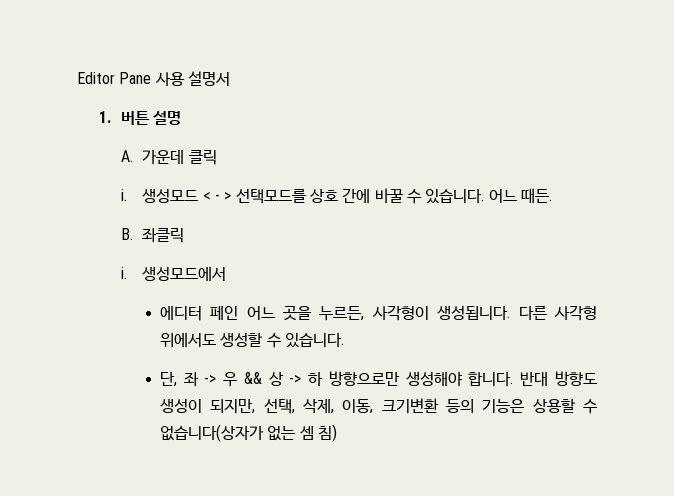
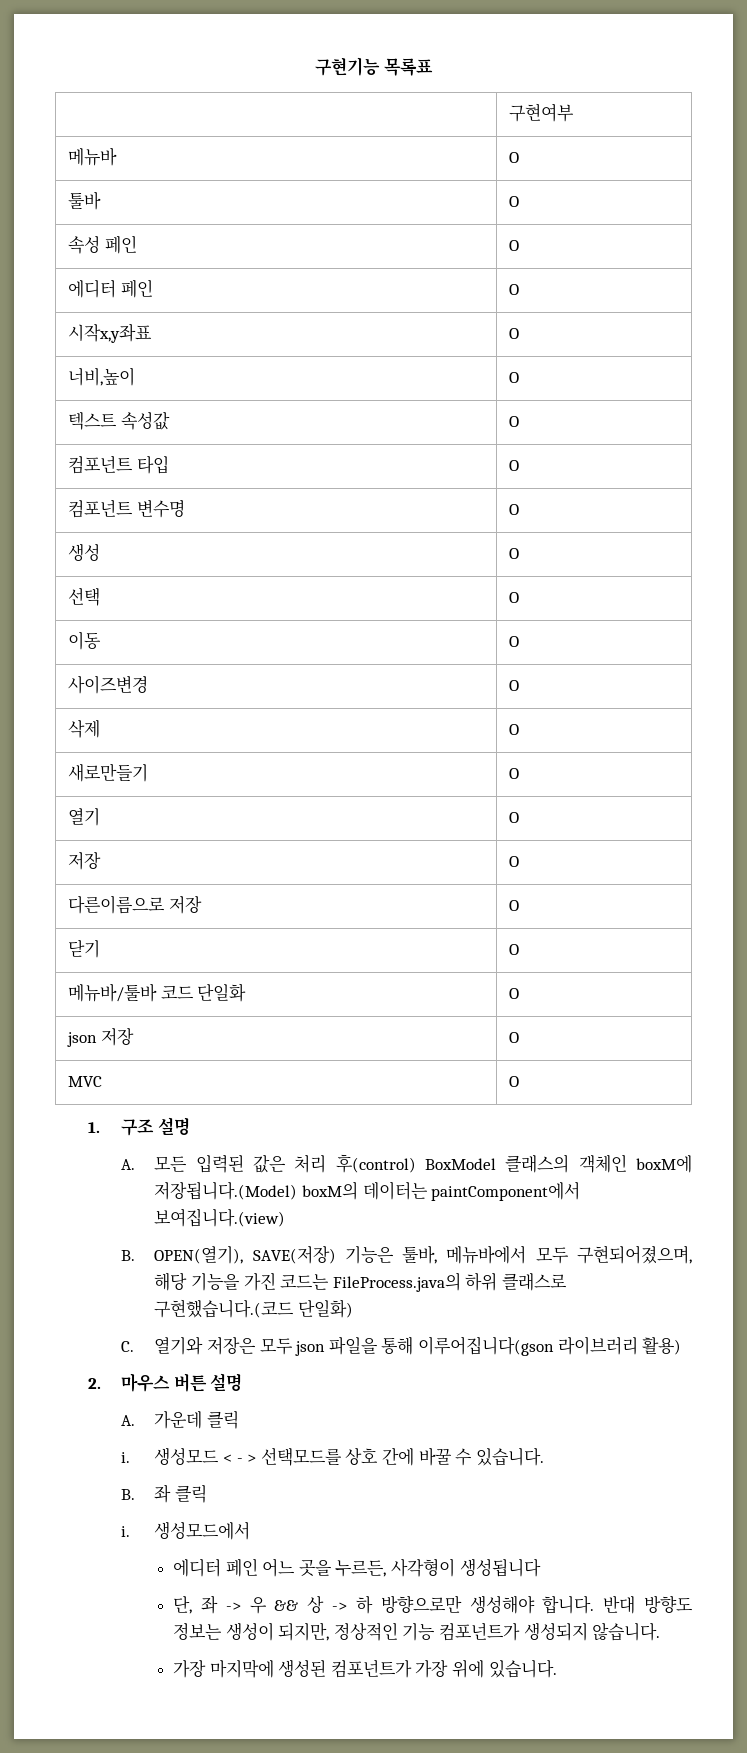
[77,71,230,86] [98,111,111,123] Editor Pane 사용 설명서 // 1. -> [315,57,433,76] [509,103,575,122] [68,147,118,166] [509,152,520,163] [68,191,102,210] [509,196,520,207] [68,235,137,254] [509,240,520,251] [68,279,153,298] [509,284,520,295] [68,323,153,343] [509,328,520,339] [68,367,136,386] [509,372,520,383] [68,411,170,430] [509,416,520,427] [68,455,169,474] [509,460,520,471] [68,499,185,518] [509,504,520,515] [68,543,101,561] [509,548,520,559] [68,587,101,606] [509,592,520,603] [68,631,102,650] [509,636,520,647] [68,675,149,694] [509,680,520,691] [68,719,101,738] [509,724,520,735] [68,763,149,782] [509,768,520,779] [68,808,101,826] [509,812,520,823] [68,852,102,870] [509,856,520,867] [68,895,202,914] [509,900,520,911] [68,939,101,958] [509,944,520,955] [68,983,247,1002] [509,988,520,999] [67,1028,134,1047] [509,1032,520,1043] [68,1076,103,1087] [509,1076,520,1087] [88,1117,190,1136] [121,1154,692,1173] [154,1181,581,1201] [154,1208,286,1227] [121,1245,692,1264] [154,1272,567,1292] [154,1299,354,1318] [121,1336,682,1356] [88,1373,171,1392] 구현기능 목록표 // | 구현여부 // 메뉴바 | O // 툴바 | O // 속성 페인 | O // 에디터 페인 | O // 시작x,y좌표 | O // 너비,높이 | O // 텍스트 속성값 | O // 컴포넌트 타입 | O // 컴포넌트 변수명 | O // 생성 | O // 선택 | O // 이동 | O // 사이즈변경 | O // 삭제 | O // 새로만들기 | O // 열기 | O // 저장 | O // 다른이름으로 저장 | O // 닫기 | O // 메뉴바/툴바 코드 단일화 | O // json 저장 | O // MVC | O // 1. 구조 설명 // A. 모든 입력된 값은 처리 후(control) BoxModel 클래스의 객체인 boxM에 저장됩니다.(Model) boxM의 데이터는 paintComponent에서 보여집니다.(view) // B. OPEN(열기), SAVE(저장) 기능은 툴바, 메뉴바에서 모두 구현되어졌으며, 해당 기능을 가진 코드는 FileProcess.java의 하위 클래스로 구현했습니다.(코드 단일화) // C. 열기와 저장은 모두 json 파일을 통해 이루어집니다(gson 라이브러리 활용) // 2. 마우스
[488,188,552,203] [120,228,185,243] 어느 때든. // B. 좌클릭 -> [121,1484,208,1503] // B. 좌 클릭
[437,305,597,321] [159,332,344,348] 생성됩니다. 다른 사각형 위에서도 생성할 수 있습니다. -> [459,1558,541,1577] 생성됩니다
(597, 378) none -> [173,1623,223,1640] 정보는
[263,398,597,414] [159,424,337,442] 선택, 삭제, 이동, 크기변환 등의 기능은 상용할 수 없습니다(상자가 없는 셈 침) -> [333,1622,661,1641] [173,1659,557,1678] 정상적인 기능 컴포넌트가 생성되지 않습니다. // 가장 마지막에 생성된 컴포넌트가 가장 위에 있습니다.

